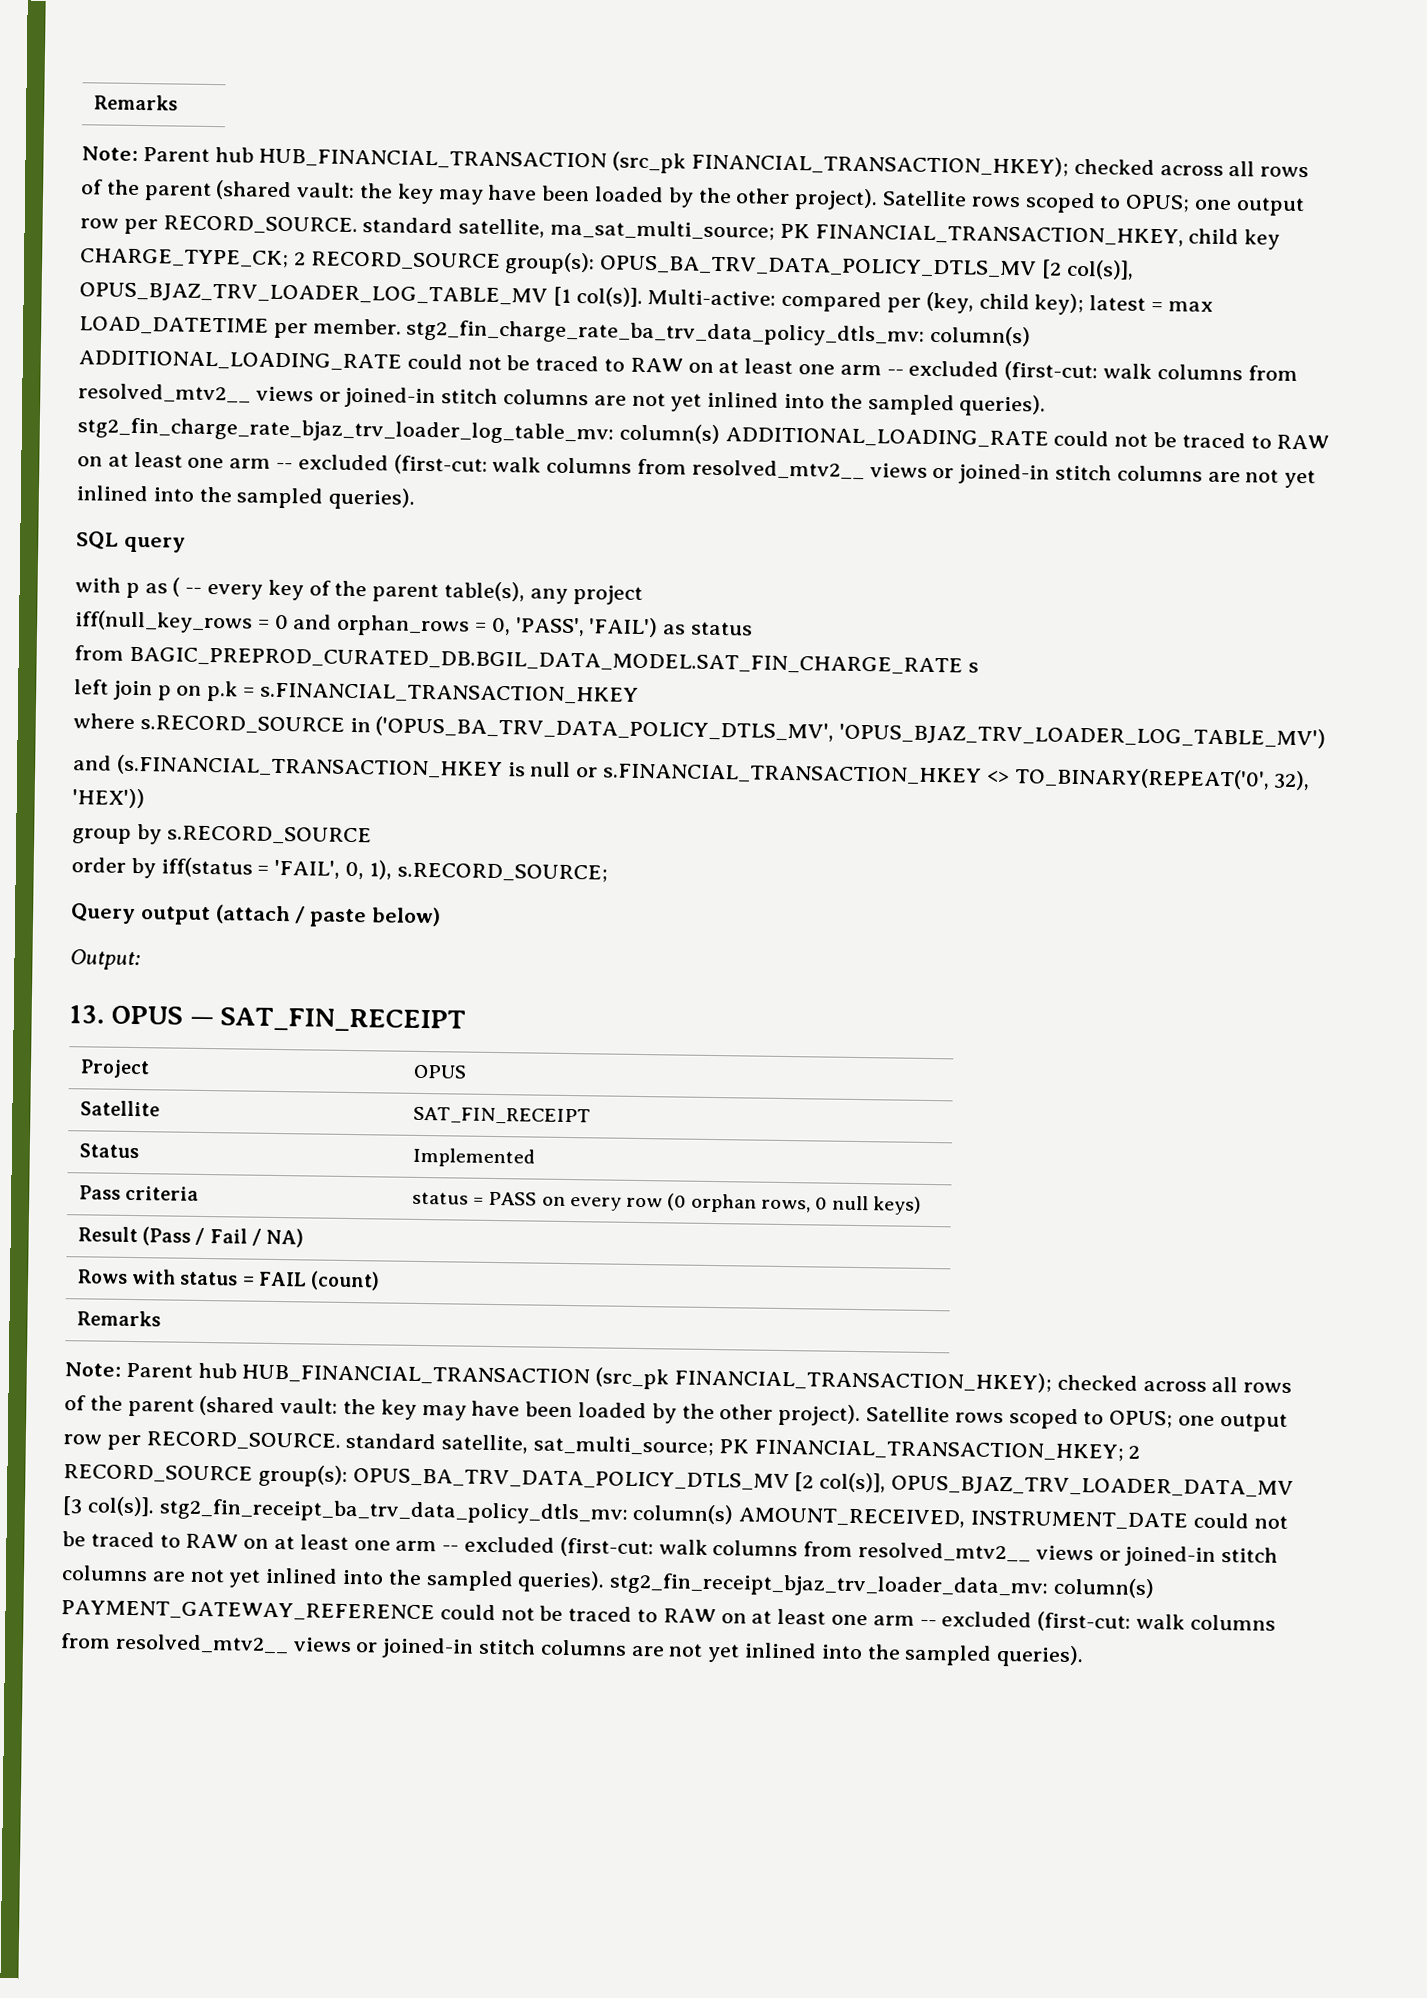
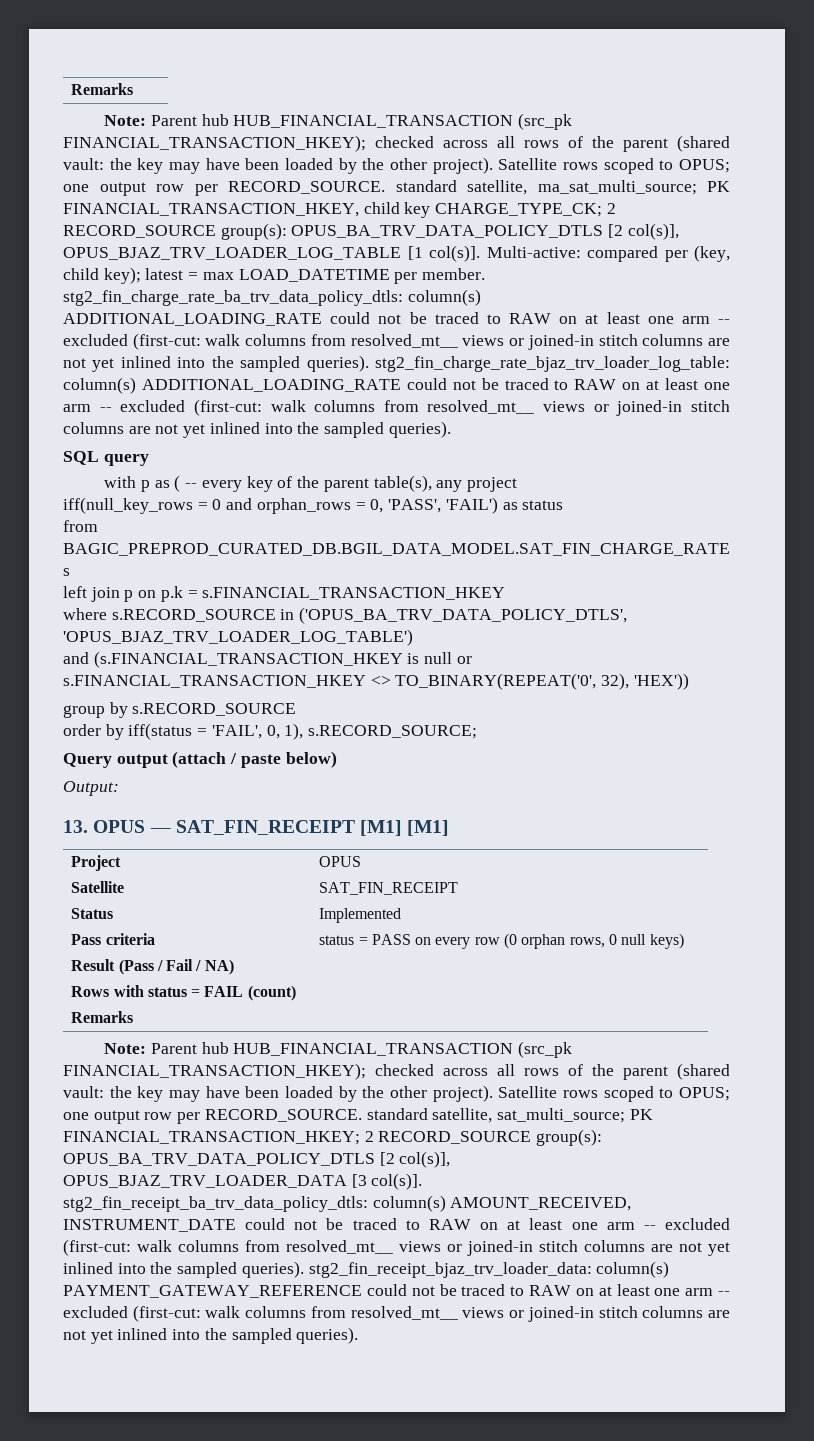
[600,255,1134,280] [79,282,548,306] OPUS_BA_TRV_DATA_POLICY_DTLS_MV [2 col(s)], OPUS_BJAZ_TRV_LOADER_LOG_TABLE_MV -> [291,223,679,240] [63,247,401,260] OPUS_BA_TRV_DATA_POLICY_DTLS [2 col(s)], OPUS_BJAZ_TRV_LOADER_LOG_TABLE
[406,319,926,347] stg2_fin_charge_rate_ba_trv_data_policy_dtls_mv: -> [63,290,403,306] stg2_fin_charge_rate_ba_trv_data_policy_dtls:
[78,383,251,404] resolved_mtv2__ -> [350,334,458,348] resolved_mt__
[77,417,614,445] stg2_fin_charge_rate_bjaz_trv_loader_log_table_mv: -> [375,356,730,372] stg2_fin_charge_rate_bjaz_trv_loader_log_table:
[691,459,865,481] resolved_mtv2__ -> [427,400,535,414] resolved_mt__
[375,716,1327,749] ('OPUS_BA_TRV_DATA_POLICY_DTLS_MV', 'OPUS_BJAZ_TRV_LOADER_LOG_TABLE_MV') -> [299,607,628,624] [63,629,413,646] ('OPUS_BA_TRV_DATA_POLICY_DTLS', 'OPUS_BJAZ_TRV_LOADER_LOG_TABLE')
(466, 1020) none -> [360,820,450,836] [M1] [M1]
[352,1468,1294,1499] OPUS_BA_TRV_DATA_POLICY_DTLS_MV [2 col(s)], OPUS_BJAZ_TRV_LOADER_DATA_MV -> [63,1151,451,1168] [63,1175,347,1188] OPUS_BA_TRV_DATA_POLICY_DTLS [2 col(s)], OPUS_BJAZ_TRV_LOADER_DATA
[158,1498,629,1525] stg2_fin_receipt_ba_trv_data_policy_dtls_mv: -> [63,1196,368,1212] stg2_fin_receipt_ba_trv_data_policy_dtls:
[858,1542,1032,1563] resolved_mtv2__ -> [286,1240,393,1254] resolved_mt__
[609,1572,1050,1599] stg2_fin_receipt_bjaz_trv_loader_data_mv: -> [308,1262,592,1278] stg2_fin_receipt_bjaz_trv_loader_data:
[114,1633,289,1655] resolved_mtv2__ -> [350,1306,458,1320] resolved_mt__

